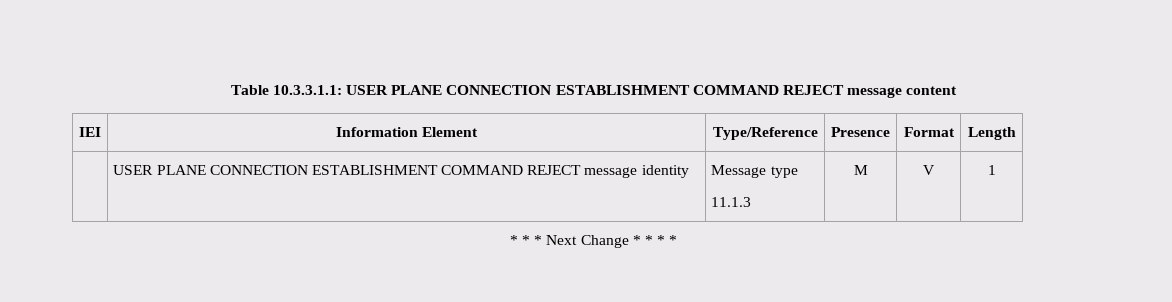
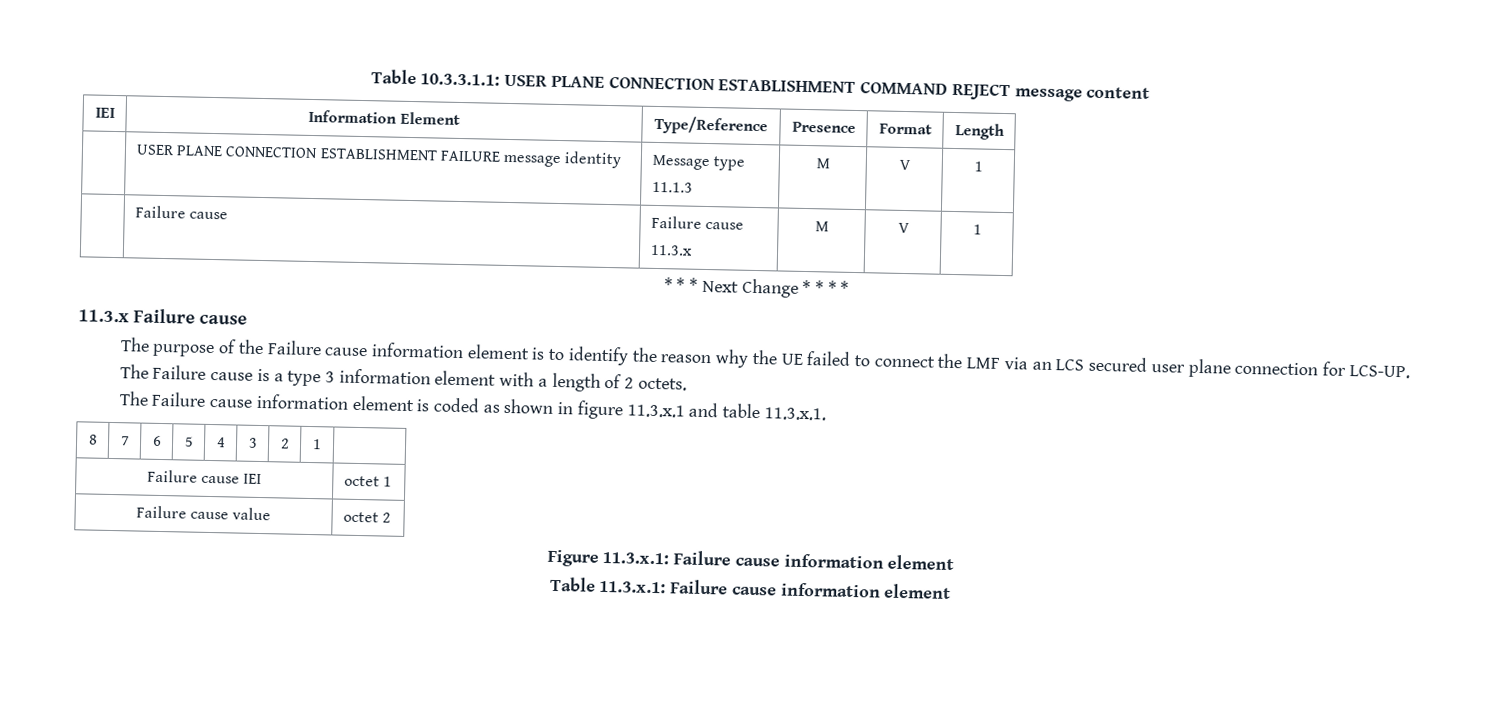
[441,165,582,175] COMMAND REJECT -> [439,150,501,162] FAILURE
(996, 170) none -> [134,205,228,220] [650,215,744,230] [649,244,693,256] [814,221,829,232] [897,222,910,234] [972,224,982,235] // | Failure cause | Failure cause // 11.3.x | M | V | 1
(678, 240) none -> [78,308,247,325] [119,337,1410,379] [119,364,687,392] [118,391,826,421] [88,434,98,445] [119,436,130,446] [151,435,162,446] [183,436,194,447] [215,437,226,448] [247,437,258,448] [279,438,290,449] [312,439,322,450] [146,469,263,485] [343,475,392,487] [135,505,272,521] [342,511,391,523] [546,549,955,571] [549,576,952,600] // 11.3.x Failure cause // The purpose of the Failure cause information element is to identify the reason why the UE failed to connect the LMF via an LCS secured user plane connection for LCS-UP. // The Failure cause is a type 3 information element with a length of 2 octets. // The Failure cause information element is coded as shown in figure 11.3.x.1 and table 11.3.x.1. // 8 | 7 | 6 | 5 | 4 | 3 | 2 | 1 | // Failure cause IEI | octet 1 // Failure cause value | octet 2 // Figure 11.3.x.1: Failure cause information element // Table 11.3.x.1: Failure cause information element

